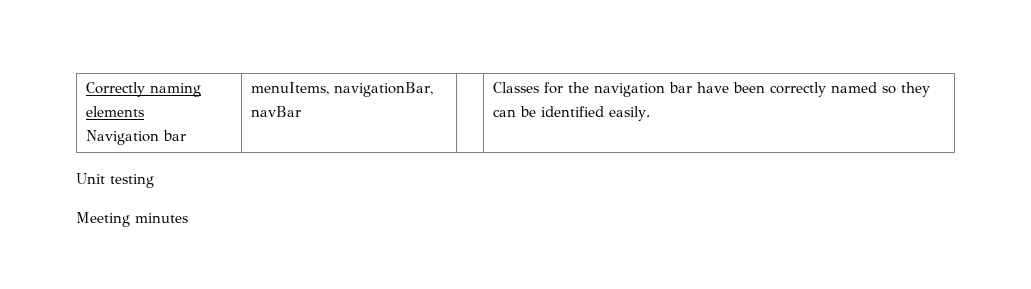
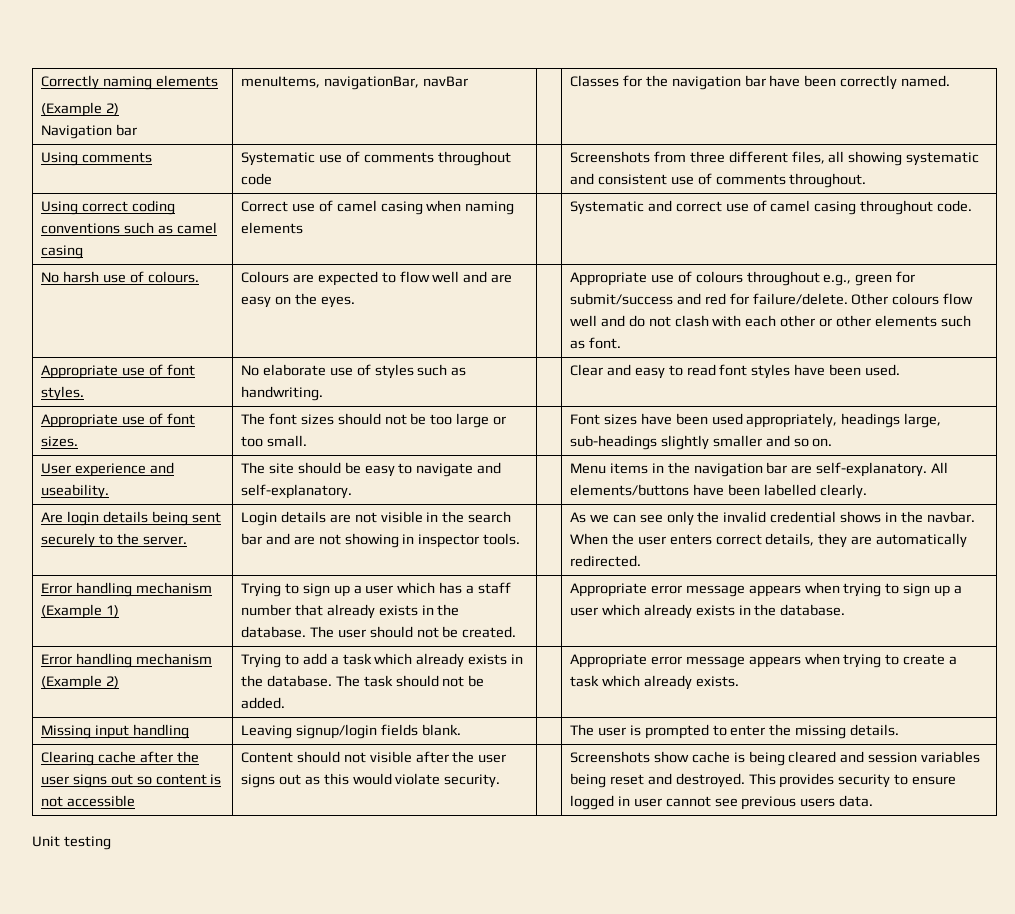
(144, 111) none -> [40,102,119,117] // (Example 2)
[830,82,930,97] [492,106,650,121] named so they can be identified easily. -> [901,75,951,87] [40,152,152,166] [240,151,511,166] [240,173,272,185] [569,151,980,166] [569,173,867,188] [40,200,175,215] [40,222,217,234] [40,245,83,259] [240,200,515,215] [240,222,303,234] [569,200,973,215] [40,271,199,283] [240,271,513,286] [240,293,355,308] [569,271,916,286] [569,293,974,305] [569,315,971,327] [569,337,621,349] [40,364,195,379] [40,386,84,401] [240,364,467,379] [240,386,323,401] [569,364,901,379] [40,413,195,428] [40,436,78,447] [240,413,507,428] [240,435,307,447] [569,413,942,428] [569,435,833,450] [40,462,174,477] [40,484,109,499] [240,462,502,477] [240,484,352,499] [569,462,949,477] [569,484,867,499] [40,511,221,526] [40,533,187,548] [240,511,512,526] [240,533,521,548] [569,511,975,526] [569,533,968,548] [569,555,641,567] [40,582,212,597] [40,604,119,619] [240,582,512,597] [240,604,460,619] [240,626,517,638] [569,582,963,597] [569,604,846,619] [40,653,212,668] [40,675,119,690] [240,653,524,668] [240,675,485,687] [240,697,285,709] [569,653,958,668] [569,675,739,690] [40,724,189,739] [240,724,461,739] [569,724,900,739] [40,751,199,766] [40,774,222,788] [40,795,135,807] [240,751,507,763] [240,773,501,788] [569,751,981,766] [569,773,957,788] [569,795,874,810] named. // Using comments | Systematic use of comments throughout code | | Screenshots from three different files, all showing systematic and consistent use of comments throughout. // Using correct coding conventions such as camel casing | Correct use of camel casing when naming elements | | Systematic and correct use of camel casing throughout code. // No harsh use of colours. | Colours are expected to flow well and are easy on the eyes. | | Appropriate use of colours throughout e.g., green for submit/success and red for failure/delete. Other colours flow well and do not clash with each other or other elements such as font. // Appropriate use of font styles. | No elaborate use of styles such as handwriting. | | Clear and easy to read font styles have been used. // Appropriate use of font sizes. | The font sizes should not be too large or too small. | | Font sizes have been used appropriately, headings large, sub-headings slightly smaller and so on. // User experience and useability. | The site should be easy to navigate and self-explanatory. | | Menu items in the navigation bar are self-explanatory. All elements/buttons have been labelled clearly. // Are login details being sent securely to the server. | Login details are not visible in the search bar and are not showing in inspector tools. | | As we can see only the invalid credential shows in the navbar. When the user enters correct details, they are automatically redirected. // Error handling mechanism (Example 1) | Trying to sign up a user which has a staff number that already exists in the database. The user should not be created. | | Appropriate error message appears when trying to sign up a user which already exists in the database. // Error handling mechanism (Example 2) | Trying to add a task which already exists in the database. The task should not be added. | | Appropriate error message appears when trying to create a task which already exists. // Missing input handling | Leaving signup/login fields blank. | | The user is prompted to enter the missing details. // Clearing cache after the user signs out so content is not accessible | Content should not visible after the user signs out as this would violate security. | | Screenshots show cache is being cleared and session variables being reset and destroyed. This provides security to ensure logged in user cannot see previous users data.
[76,212,188,227] // Meeting minutes -> (111, 843) none

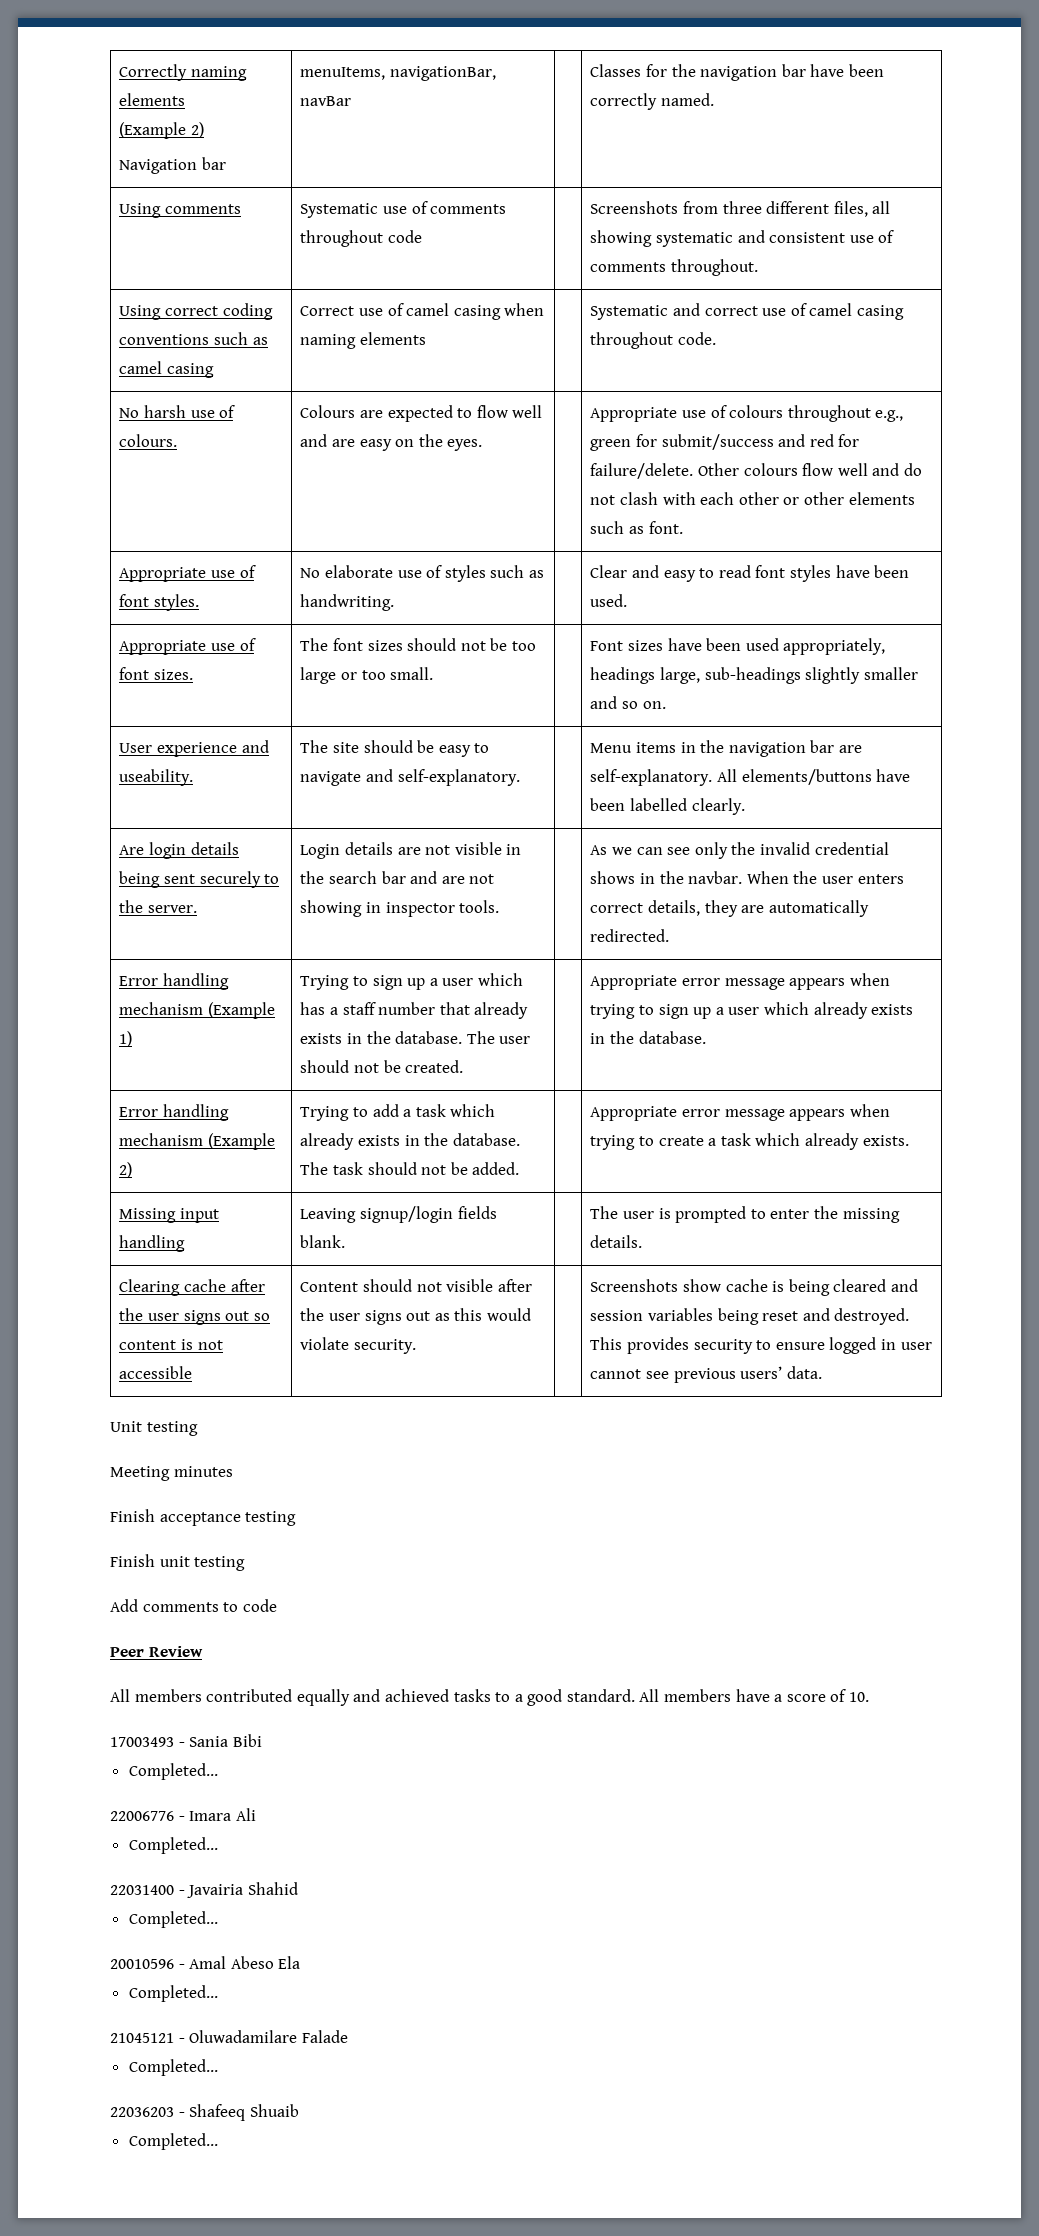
[800,798,836,807] users -> [740,1366,783,1379] users’
(111, 843) none -> [110,1466,233,1481] [110,1509,297,1526] [110,1554,246,1571] [110,1599,277,1612] [110,1646,203,1657] [110,1689,870,1706] [110,1734,262,1747] [128,1763,218,1780] [110,1808,256,1821] [128,1837,218,1854] [110,1882,298,1898] [128,1911,218,1928] [110,1956,301,1969] [128,1985,218,2002] [110,2030,348,2043] [128,2059,218,2076] [110,2104,299,2121] [128,2133,218,2150] // Meeting minutes // Finish acceptance testing // Finish unit testing // Add comments to code // Peer Review // All members contributed equally and achieved tasks to a good standard. All members have a score of 10. // 17003493 - Sania Bibi // Completed... // 22006776 - Imara Ali // Completed... // 22031400 - Javairia Shahid // Completed... // 20010596 - Amal Abeso Ela // Completed... // 21045121 - Oluwadamilare Falade // Completed... // 22036203 - Shafeeq Shuaib // Completed...

